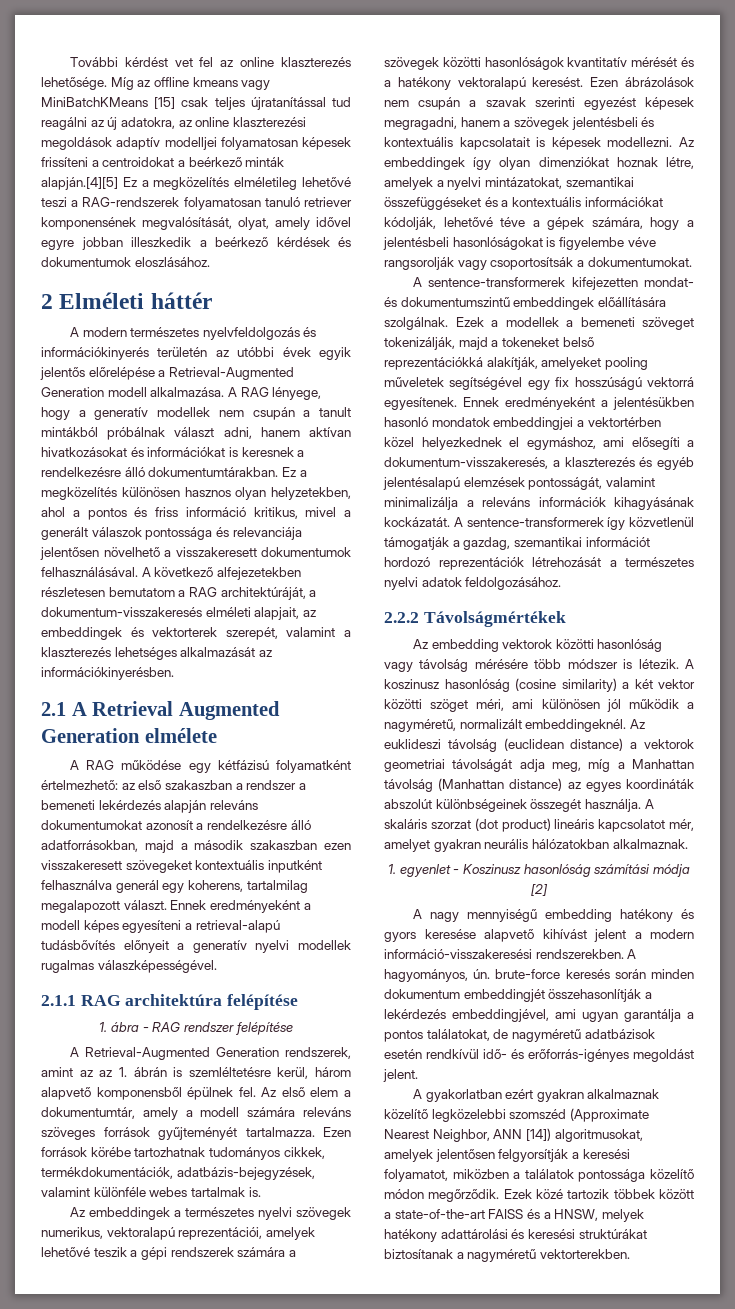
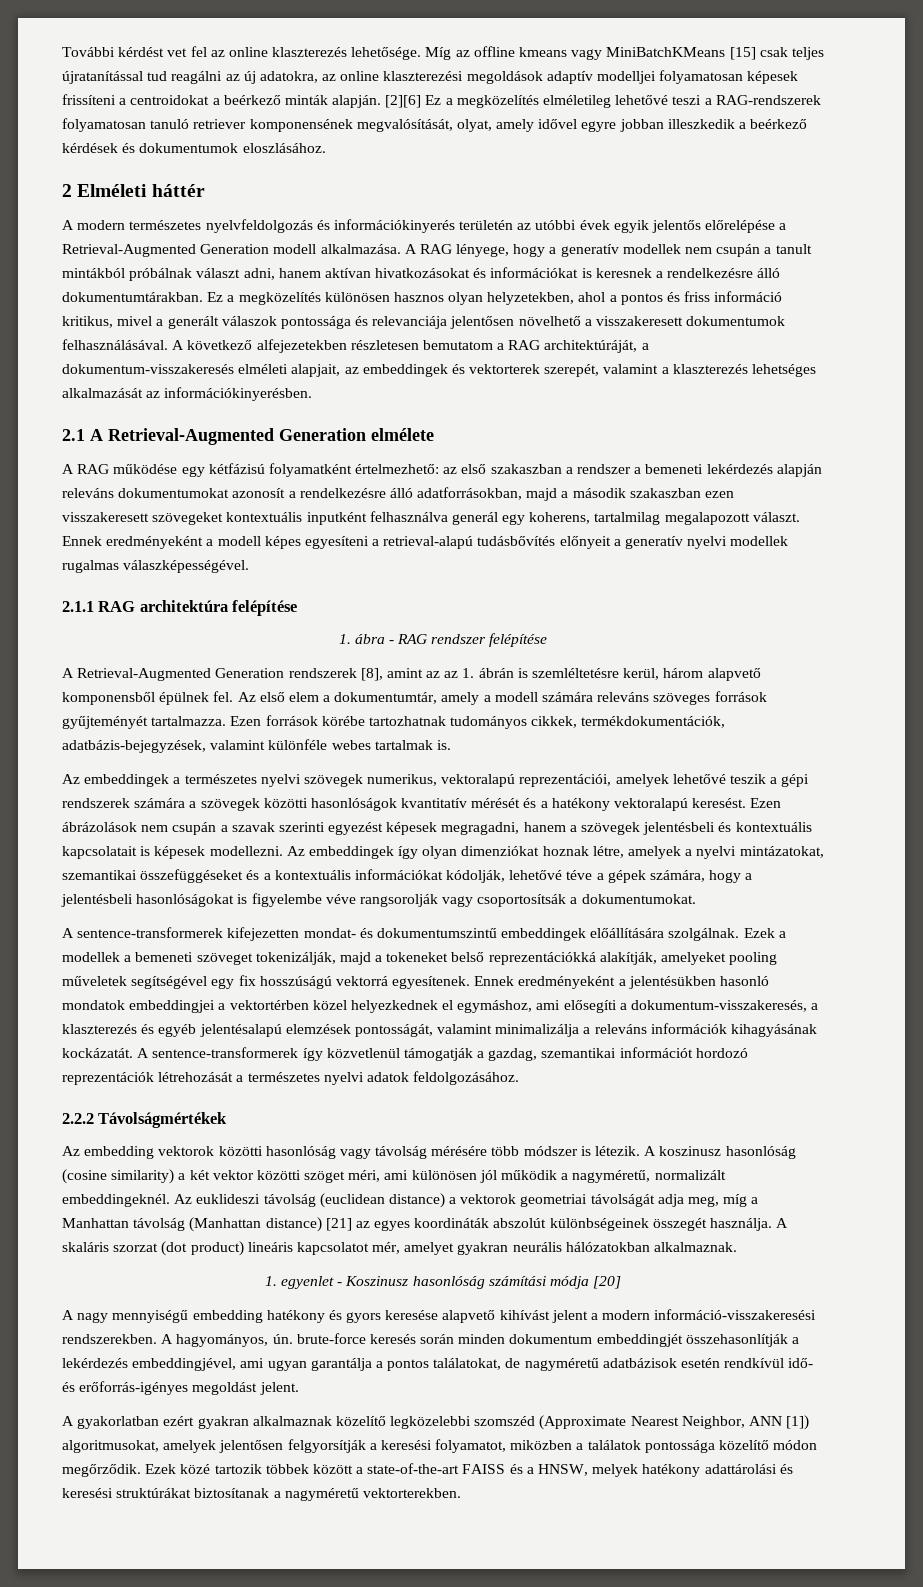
[41,177,118,190] alapján.[4][5] -> [332,95,422,108] alapján. [2][6]
[92,701,280,720] Retrieval Augmented -> [108,428,274,445] Retrieval-Augmented
[285,1047,351,1059] rendszerek, -> [288,668,383,681] rendszerek [8],
(563, 784) none -> [325,1218,352,1231] [21]
[531,884,548,896] [2] -> [593,1276,622,1289] [20]
[525,1128,551,1141] [14]) -> [786,1415,810,1430] [1])

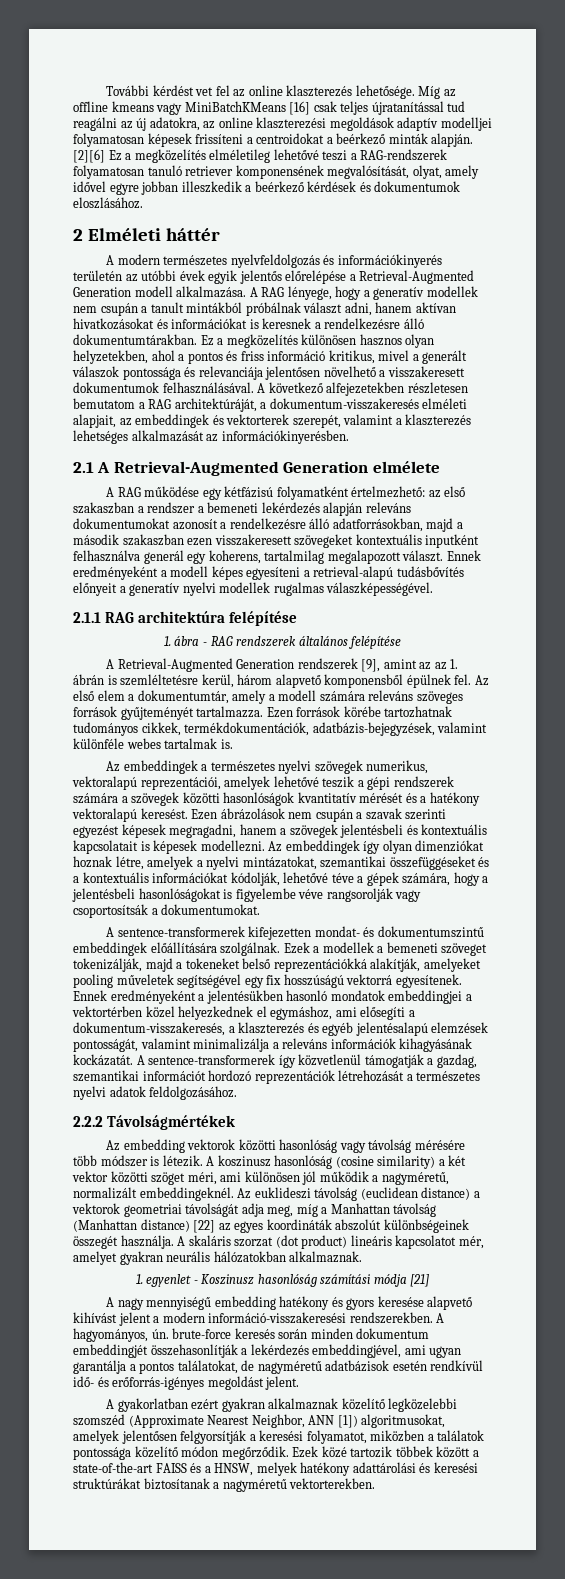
[729,47,756,60] [15] -> [289,101,311,115] [16]
[431,634,487,644] rendszer -> [236,636,348,647] rendszerek általános
[360,668,383,681] [8], -> [361,659,381,672] [9],
[325,1218,352,1231] [21] -> [193,1220,216,1233] [22]
[593,1276,622,1289] [20] -> [410,1274,430,1287] [21]

